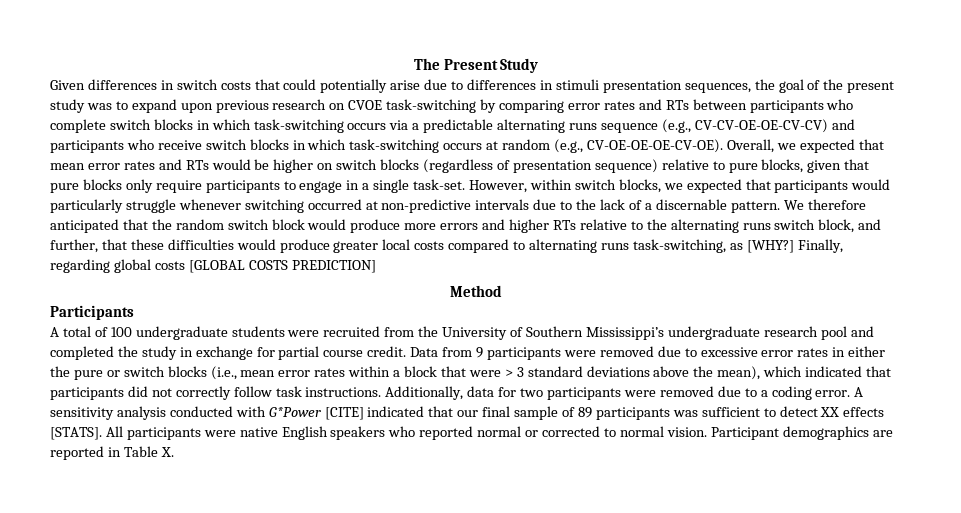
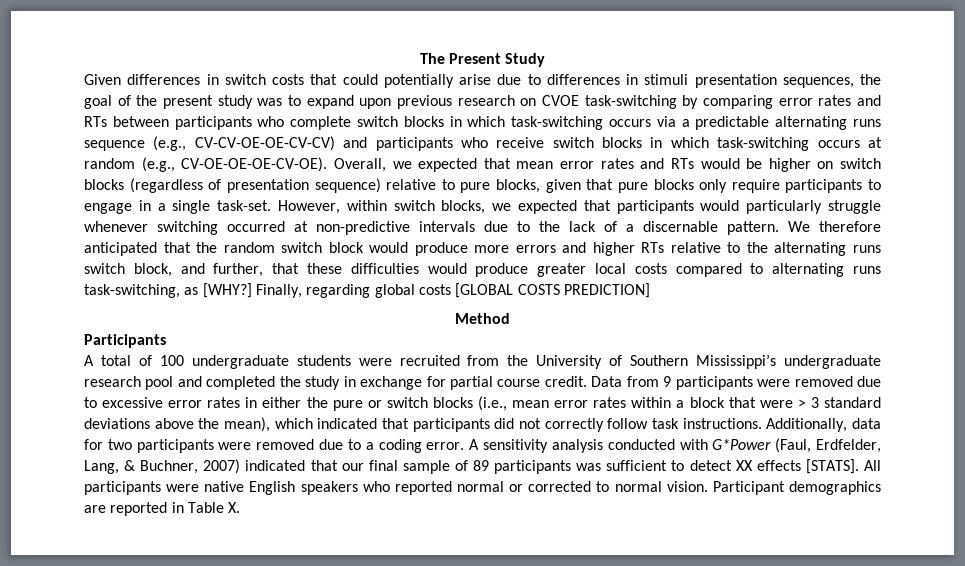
[324,407,364,420] [CITE] -> [775,438,882,453] [84,459,241,474] (Faul, Erdfelder, Lang, & Buchner, 2007)

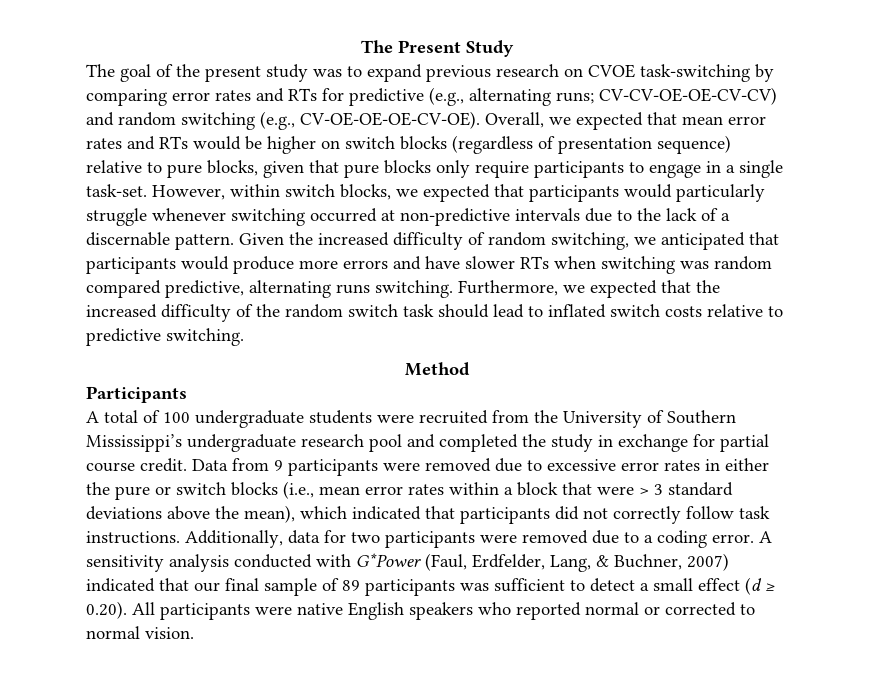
[84,74,881,88] Given differences in switch costs that could potentially arise due to differences in stimuli presentation sequences, the -> [86,64,115,77] The
[359,98,392,109] upon -> (422, 73) none
[112,116,881,130] [84,136,882,151] [84,158,135,169] between participants who complete switch blocks in which task-switching occurs via a predictable alternating runs sequence (e.g., CV-CV-OE-OE-CV-CV) and participants who receive switch blocks in which task-switching occurs at random -> [322,87,777,106] [86,112,255,130] for predictive (e.g., alternating runs; CV-CV-OE-OE-CV-CV) and random switching
[788,221,881,232] [84,242,364,256] We therefore anticipated that the random switch block -> [239,232,779,250] [86,257,176,274] Given the increased difficulty of random switching, we anticipated that participants
[592,242,881,256] [84,263,881,277] [84,283,650,298] higher RTs relative to the alternating runs switch block, and further, that these difficulties would produce greater local costs compared to alternating runs task-switching, as [WHY?] Finally, regarding global costs [GLOBAL COSTS PREDICTION] -> [425,256,772,274] [86,280,720,298] [86,304,783,322] [86,328,244,346] have slower RTs when switching was random compared predictive, alternating runs switching. Furthermore, we expected that the increased difficulty of the random switch task should lead to inflated switch costs relative to predictive switching.
[735,459,859,474] XX effects [STATS]. -> [640,577,775,595] [86,601,127,619] a small effect (d ≥ 0.20).
[712,481,881,495] [84,502,241,516] Participant demographics are reported in Table X. -> (194, 633) none

